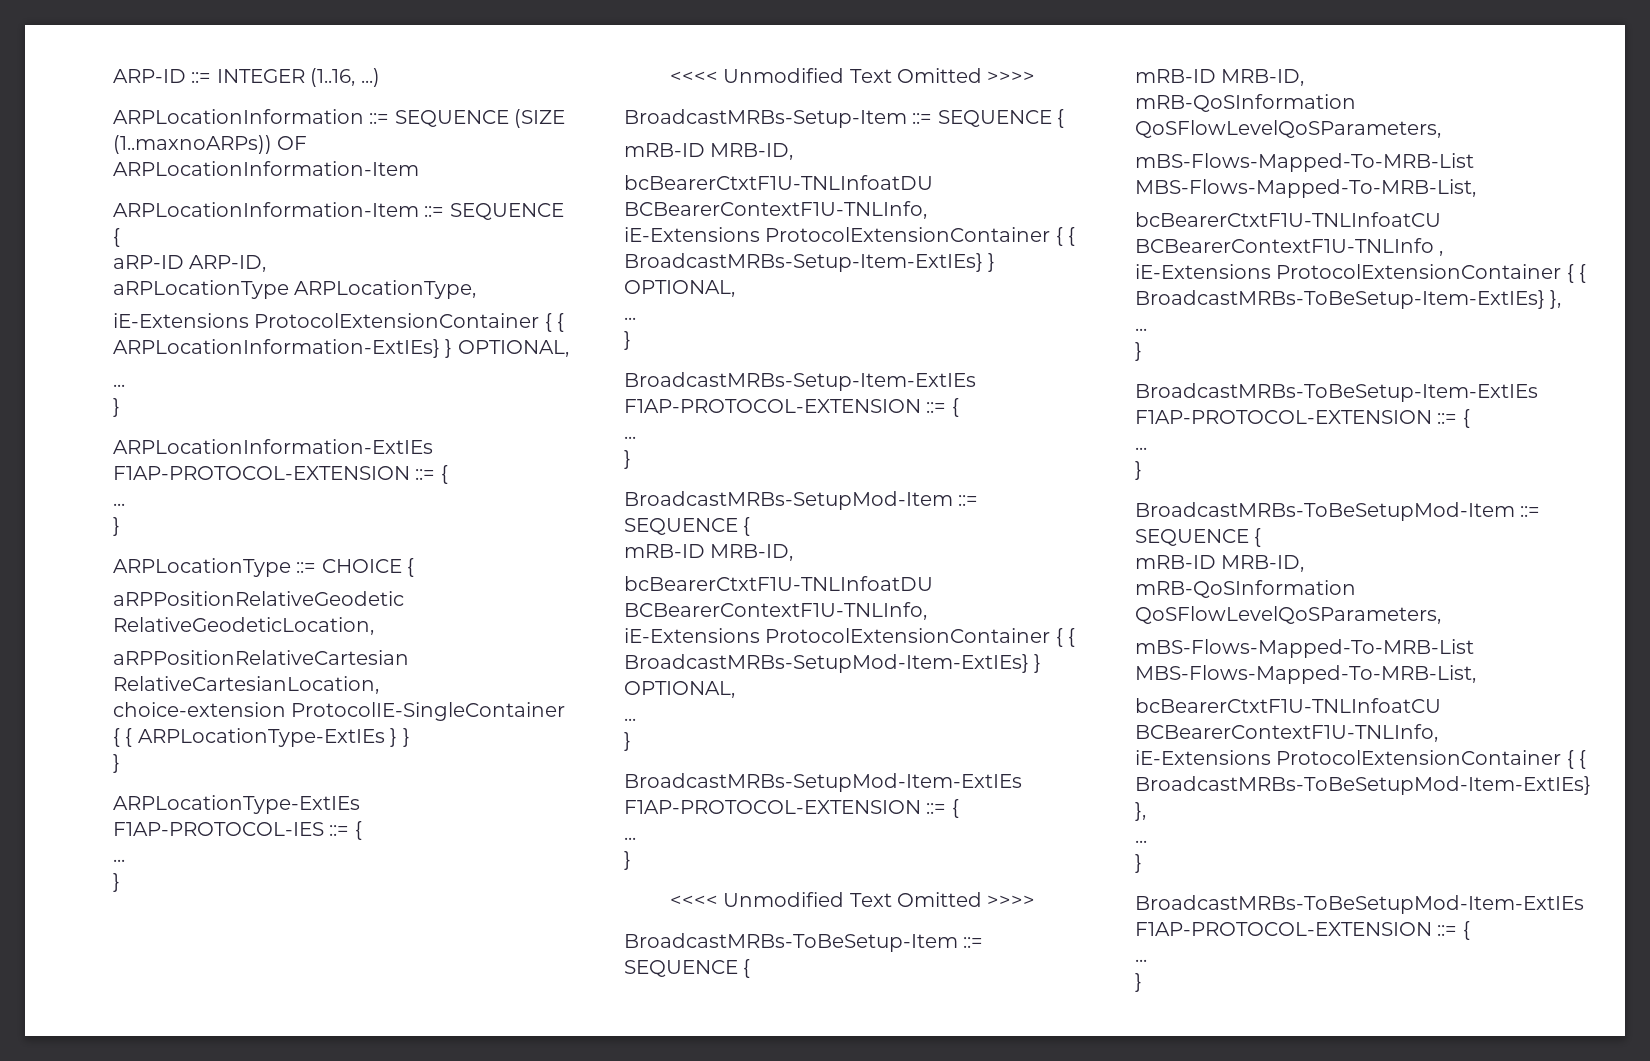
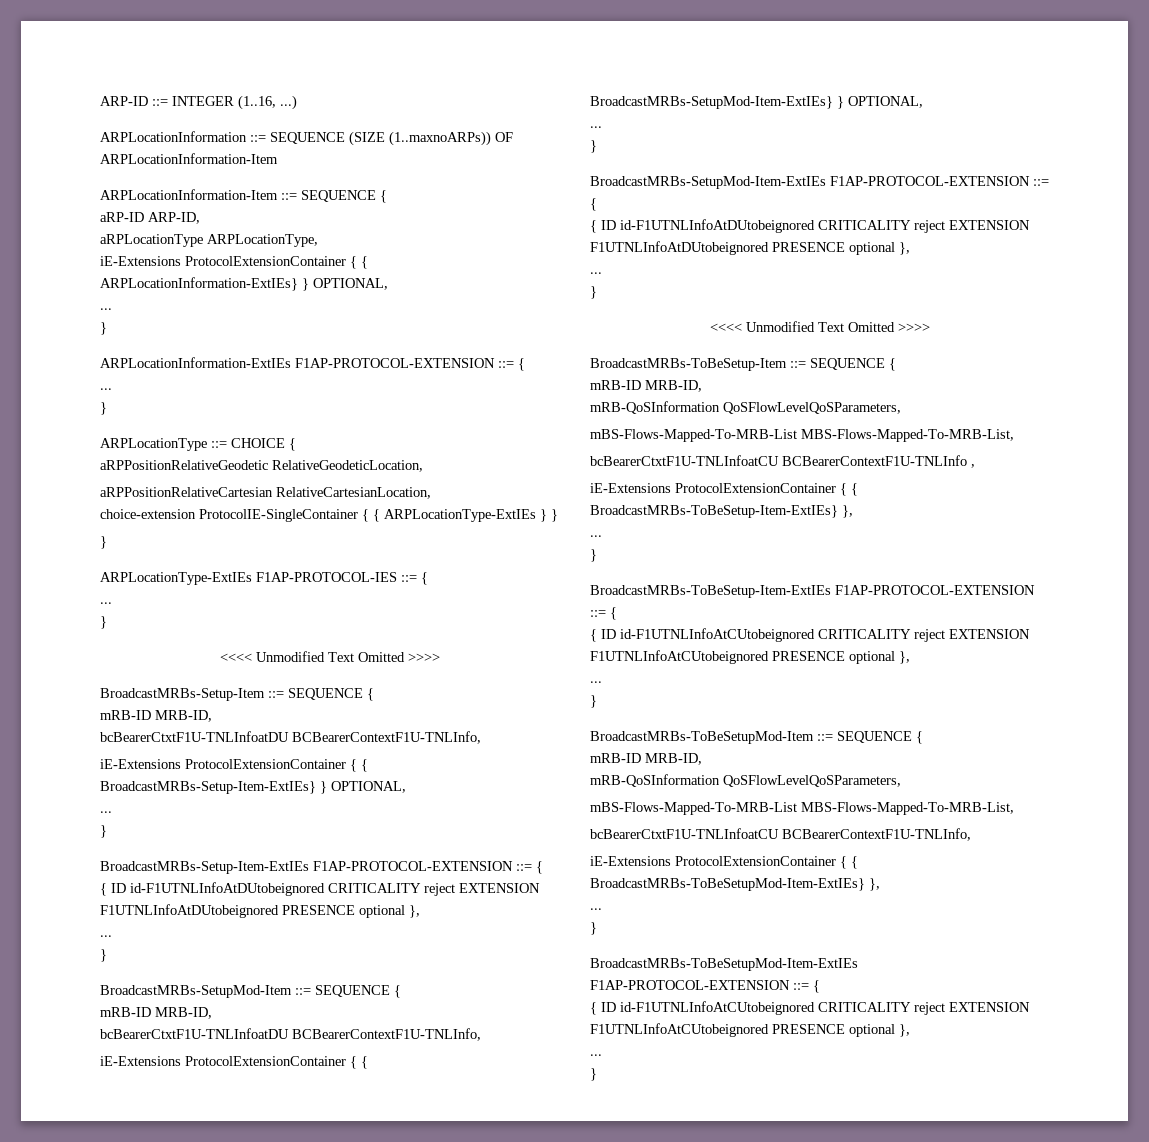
(959, 407) none -> [100,882,540,896] [100,904,420,918] // { ID id-F1UTNLInfoAtDUtobeignored CRITICALITY reject EXTENSION F1UTNLInfoAtDUtobeignored PRESENCE optional },
(959, 808) none -> [590,219,1030,233] [590,241,910,255] // { ID id-F1UTNLInfoAtDUtobeignored CRITICALITY reject EXTENSION F1UTNLInfoAtDUtobeignored PRESENCE optional },
(1470, 418) none -> [590,628,1030,642] [590,650,910,664] // { ID id-F1UTNLInfoAtCUtobeignored CRITICALITY reject EXTENSION F1UTNLInfoAtCUtobeignored PRESENCE optional },
(1470, 930) none -> [590,1001,1030,1015] [590,1023,910,1037] // { ID id-F1UTNLInfoAtCUtobeignored CRITICALITY reject EXTENSION F1UTNLInfoAtCUtobeignored PRESENCE optional },

